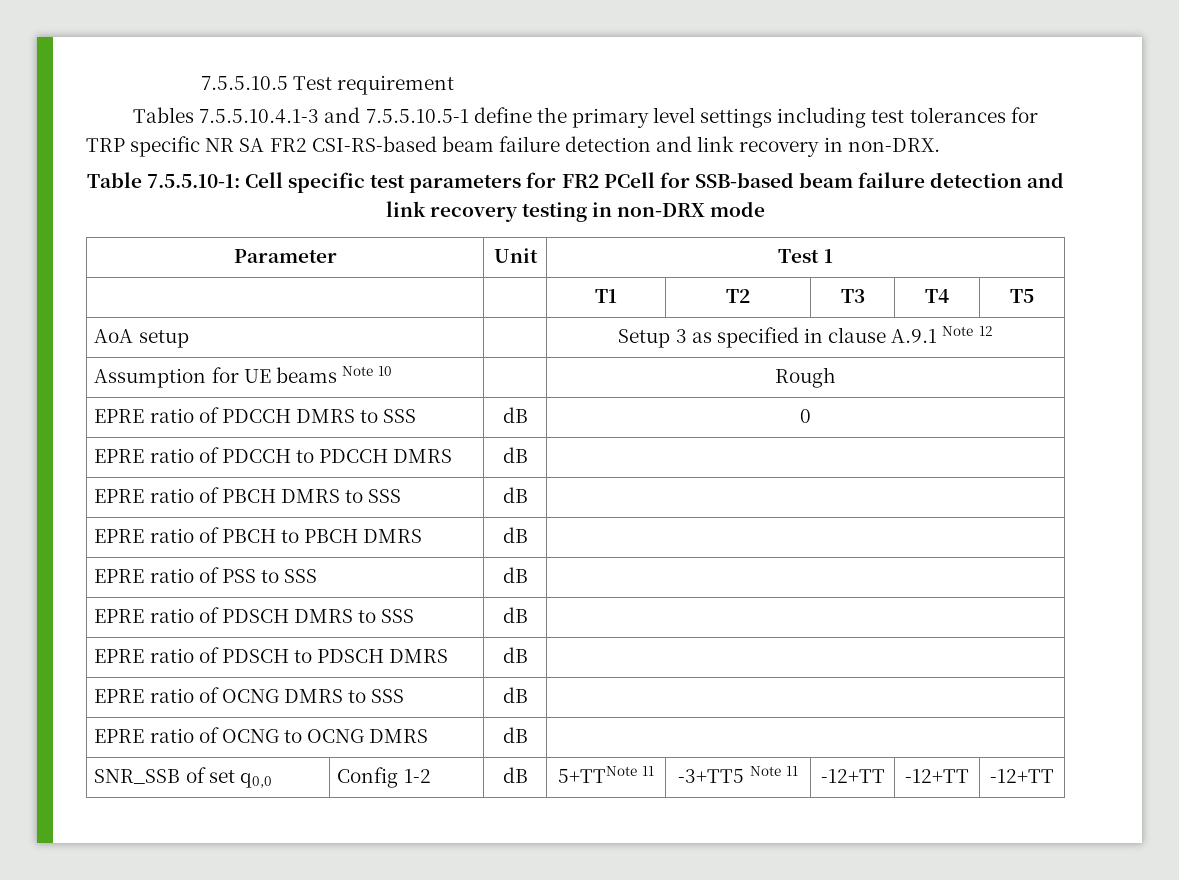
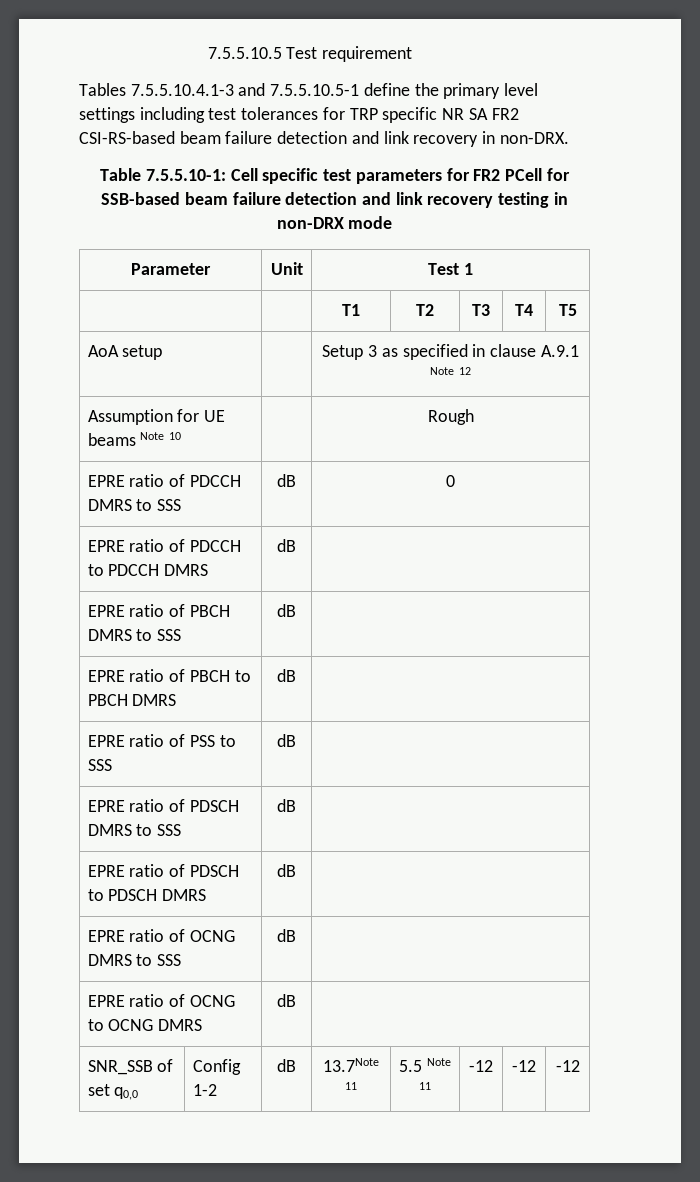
[557,766,655,783] [678,769,745,783] 5+TTNote 11 | -3+TT5 -> [323,1058,379,1072] [345,1082,357,1090] [399,1060,423,1072] 13.7Note 11 | 5.5
[820,769,885,783] [905,769,969,783] [990,769,1054,783] -12+TT | -12+TT | -12+TT -> [469,1060,493,1072] [512,1060,536,1072] [555,1060,580,1072] -12 | -12 | -12

